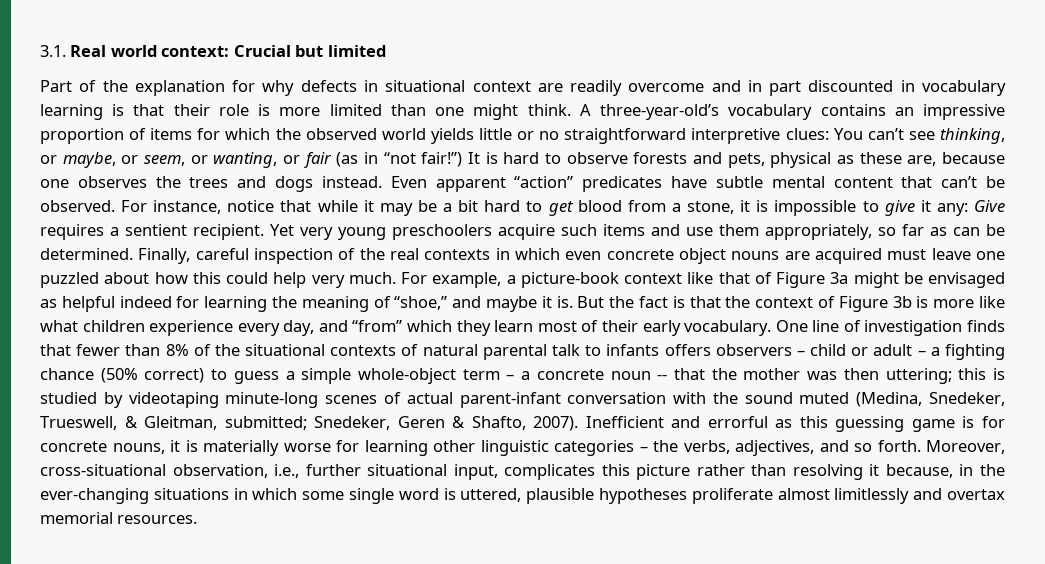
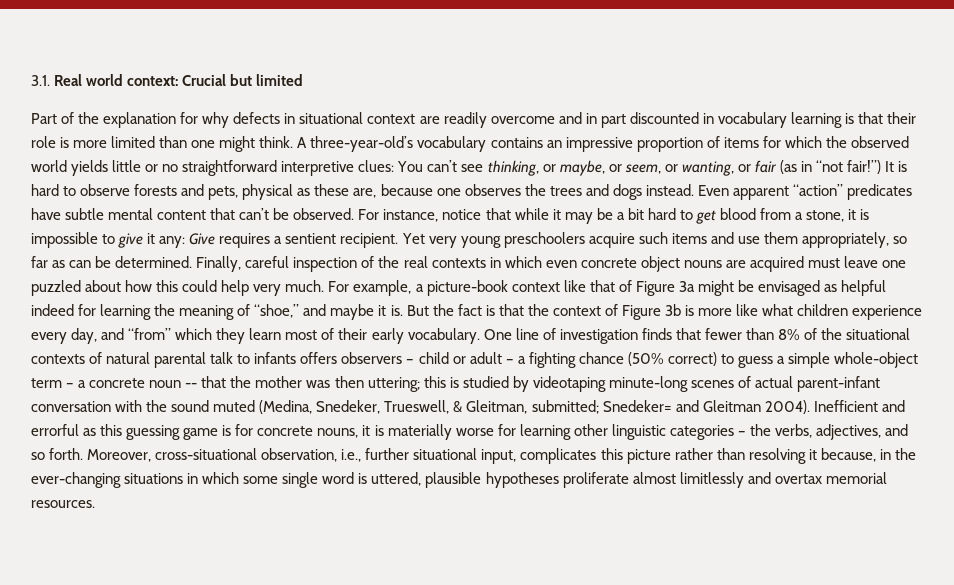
[314,416,579,431] Snedeker, Geren & Shafto, 2007). -> [602,400,810,414] Snedeker= and Gleitman 2004).

